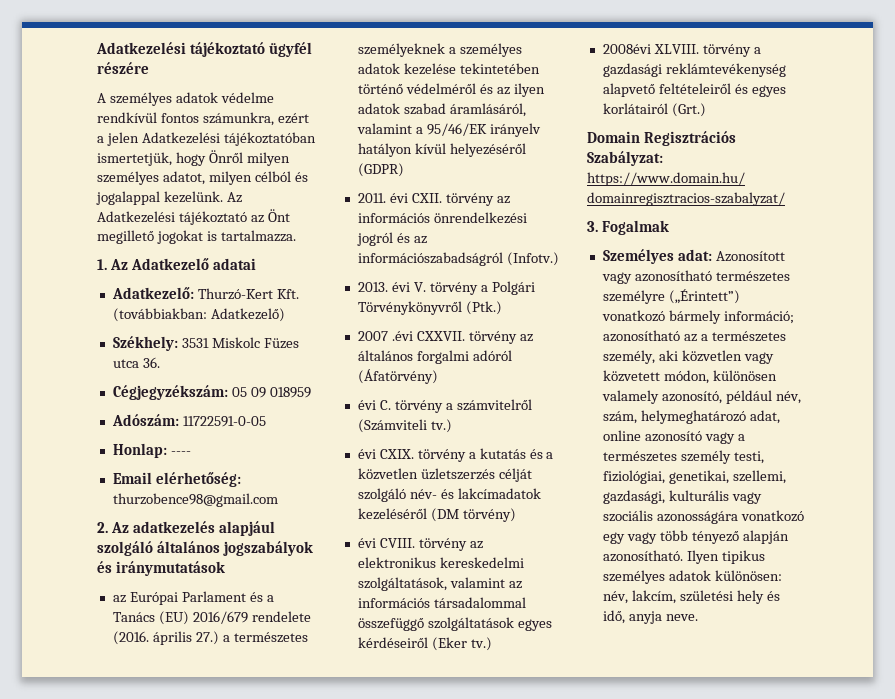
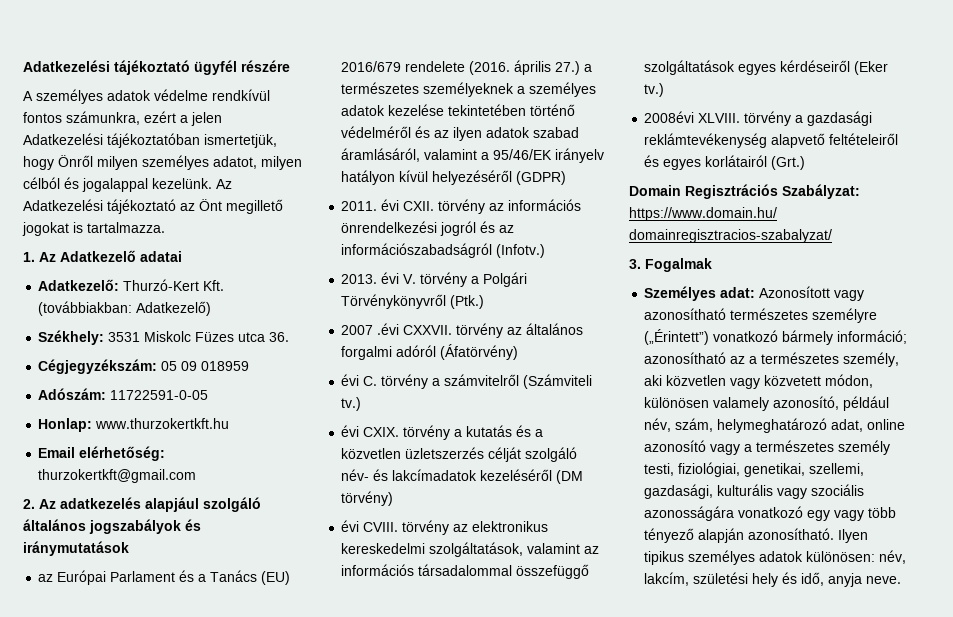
[170,451,191,455] ---- -> [95,418,230,429] www.thurzokertkft.hu
[112,493,278,507] thurzobence98@gmail.com -> [38,469,197,483] thurzokertkft@gmail.com

